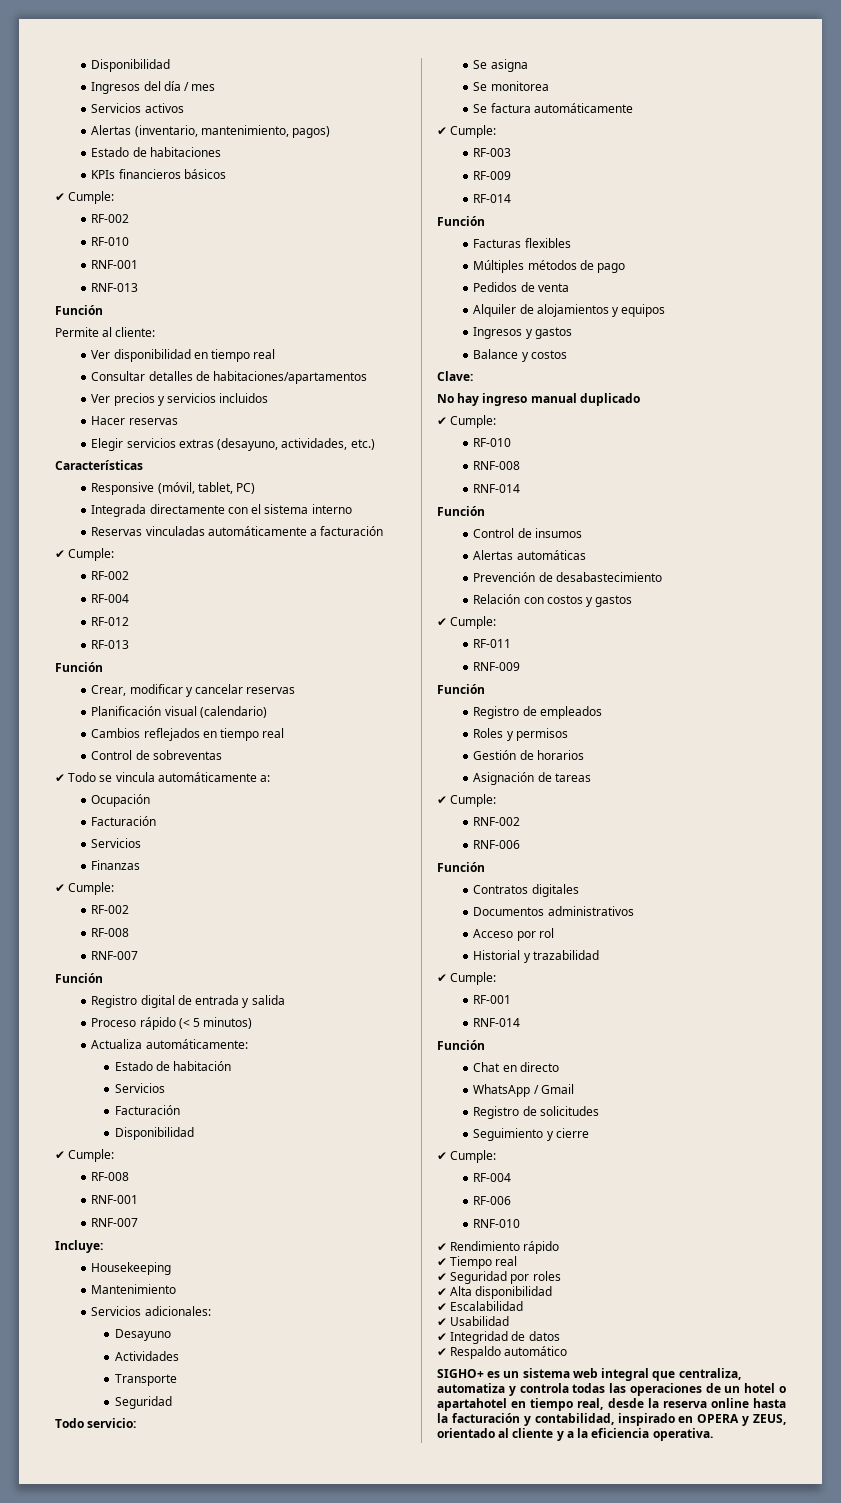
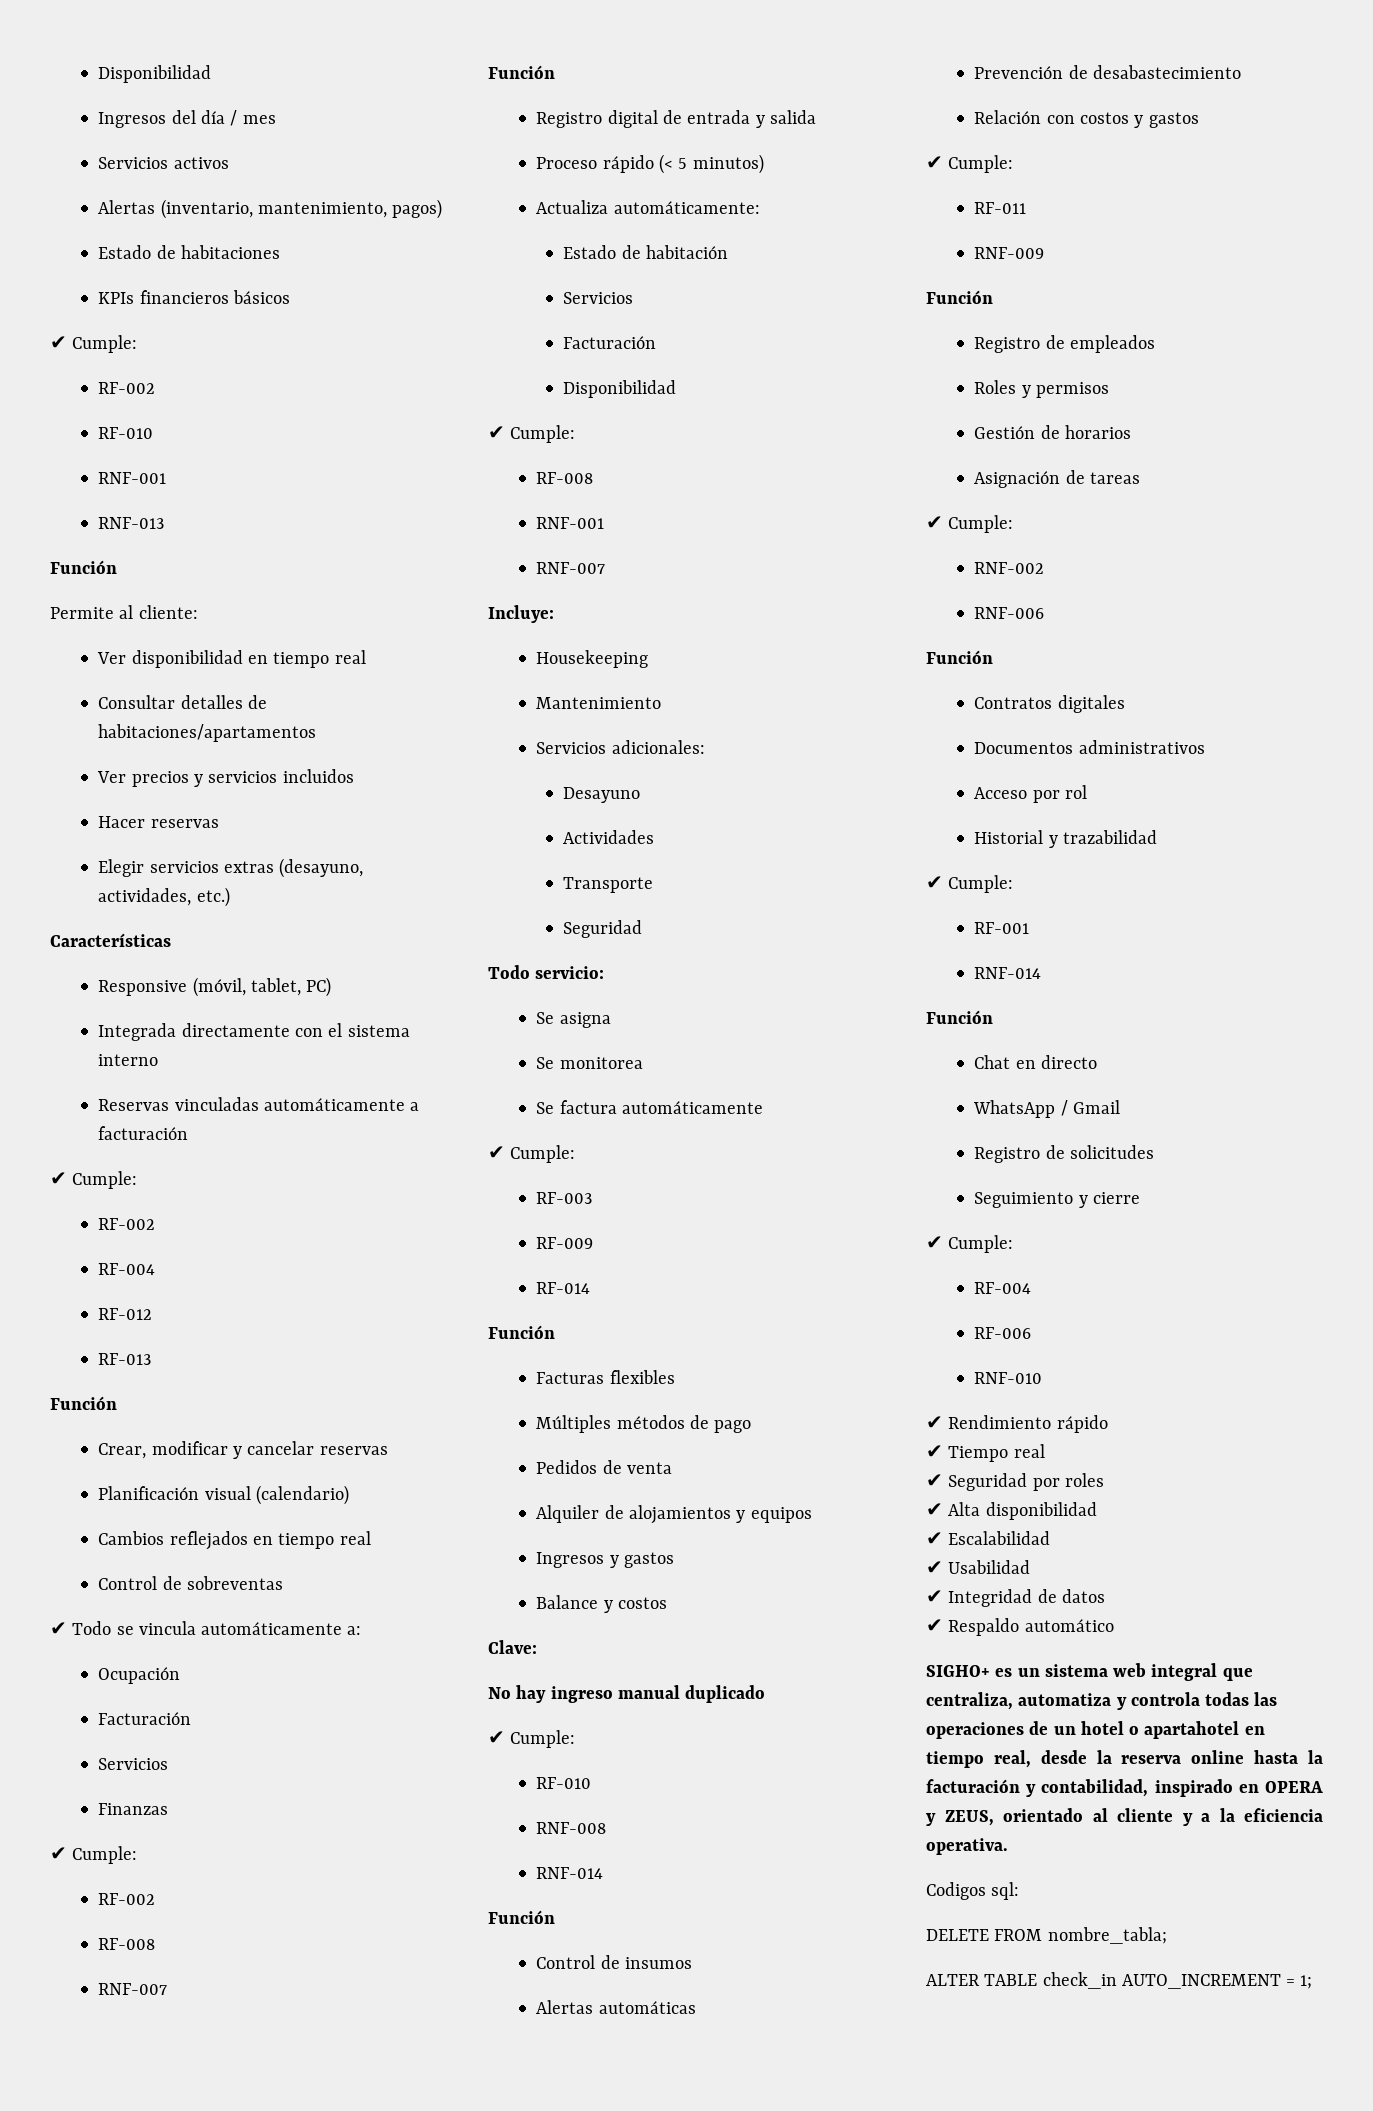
(713, 1434) none -> [926,1882,1020,1900] [926,1927,1167,1944] [926,1972,1313,1989] // Codigos sql: // DELETE FROM nombre_tabla; // ALTER TABLE check_in AUTO_INCREMENT = 1;

